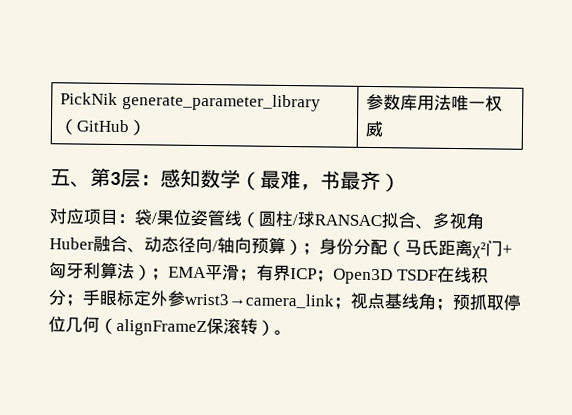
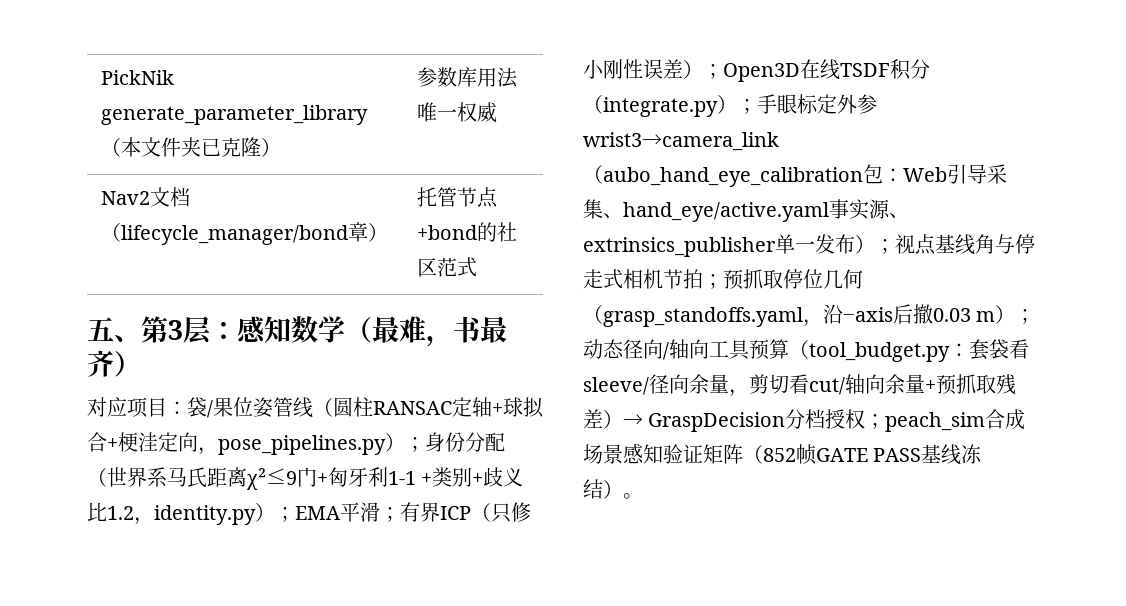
[76,119,131,133] GitHub -> [120,137,261,157] 本文件夹已克隆
(385, 129) none -> [100,187,190,207] [100,222,388,245] [416,187,498,208] [416,222,517,242] [416,257,477,277] // Nav2文档（lifecycle_manager/bond章） | 托管节点+bond的社区范式
[292,211,484,230] [49,235,286,254] /球RANSAC拟合、多视角Huber融合、动态径向/轴向预算 -> [373,397,544,418] [87,432,386,455] RANSAC定轴+球拟合+梗洼定向，pose_pipelines.py
(405, 248) none -> [107,467,167,487] 世界系
[471,242,486,259] χ² -> [246,468,297,490] χ²≤9
[100,262,135,280] 算法 -> [388,467,524,487] [87,502,256,525] 1-1 +类别+歧义比1.2，identity.py
[316,266,489,285] [48,289,67,306] ；Open3D TSDF在线积分 -> [471,502,531,523] [583,59,930,82] [583,95,737,117] （只修小刚性误差）；Open3D在线TSDF积分（integrate.py）
[333,292,436,310] ；视点基线角 -> [583,164,1007,187] [583,199,909,222] [583,234,1035,257] [583,269,703,289] （aubo_hand_eye_calibration包：Web引导采集、hand_eye/active.yaml事实源、extrinsics_publisher单一发布）；视点基线角与停走式相机节拍
[116,318,258,337] alignFrameZ保滚转 -> [603,304,1036,327] [583,339,1029,362] [583,374,1016,397] [583,409,1026,432] [583,443,983,465] [583,479,603,499] grasp_standoffs.yaml，沿−axis后撤0.03 m）；动态径向/轴向工具预算（tool_budget.py：套袋看sleeve/径向余量，剪切看cut/轴向余量+预抓取残差）→ GraspDecision分档授权；peach_sim合成场景感知验证矩阵（852帧GATE PASS基线冻结

